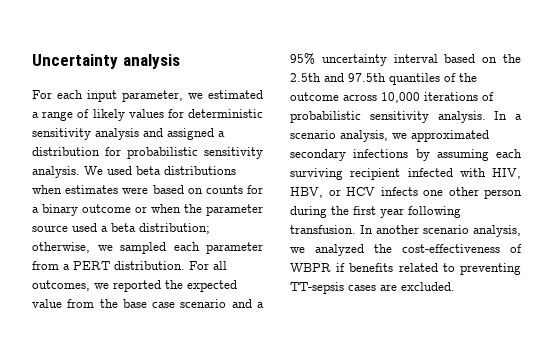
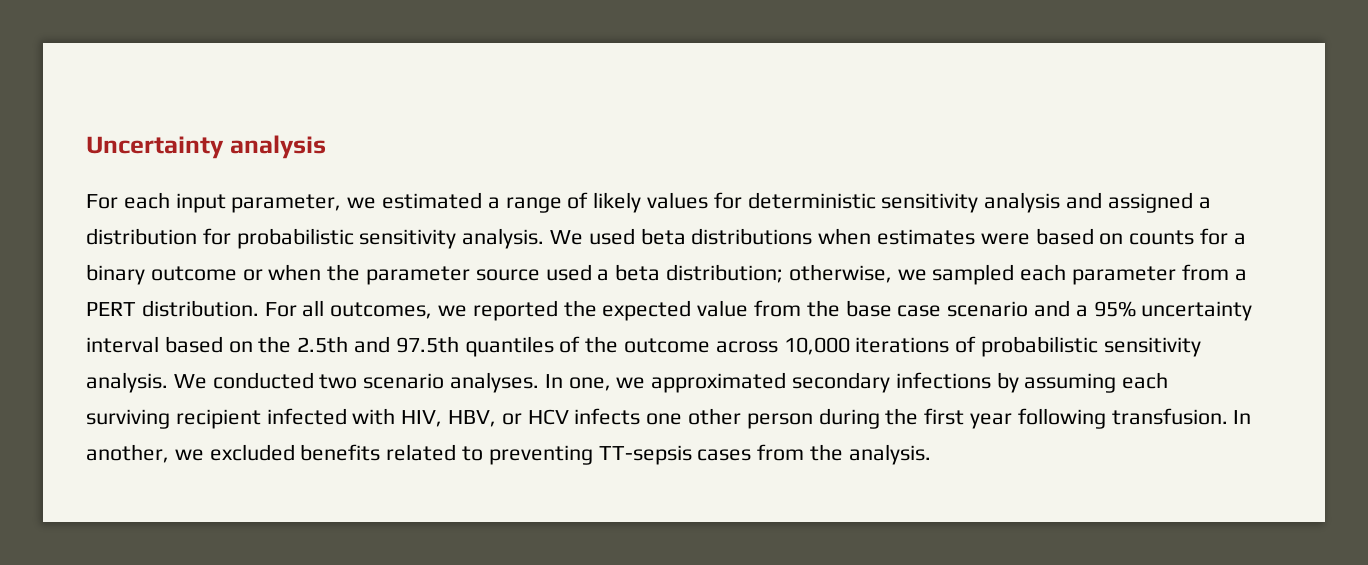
[494,111,522,120] [290,130,388,142] In a scenario analysis, -> [173,372,611,393] We conducted two scenario analyses. In one,
[376,225,521,237] [290,244,522,256] [290,263,346,272] another scenario analysis, we analyzed the cost-effectiveness of WBPR if -> [86,444,295,463] another, we excluded
[380,282,455,291] are excluded. -> [757,444,931,465] from the analysis.

